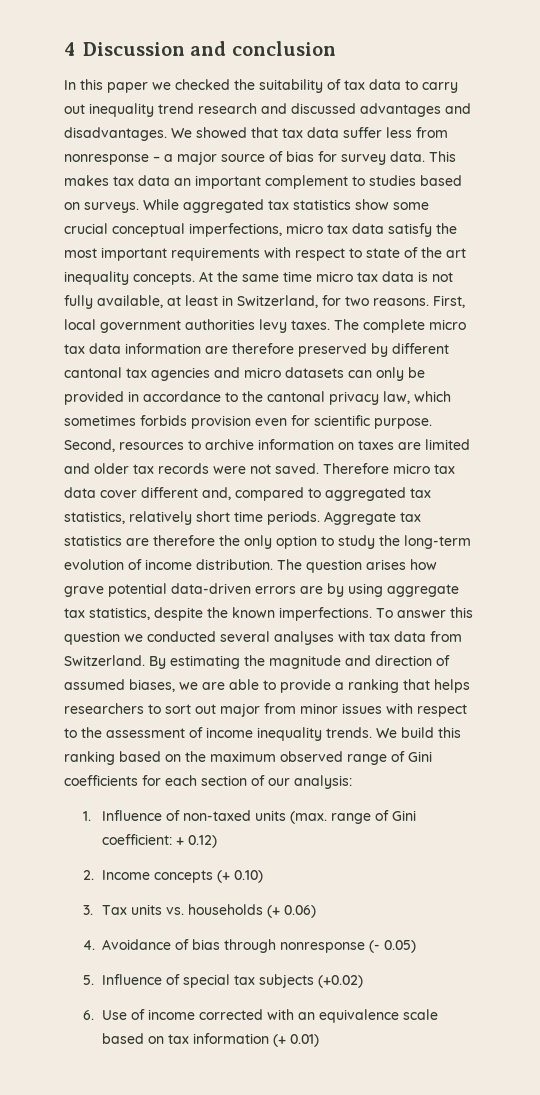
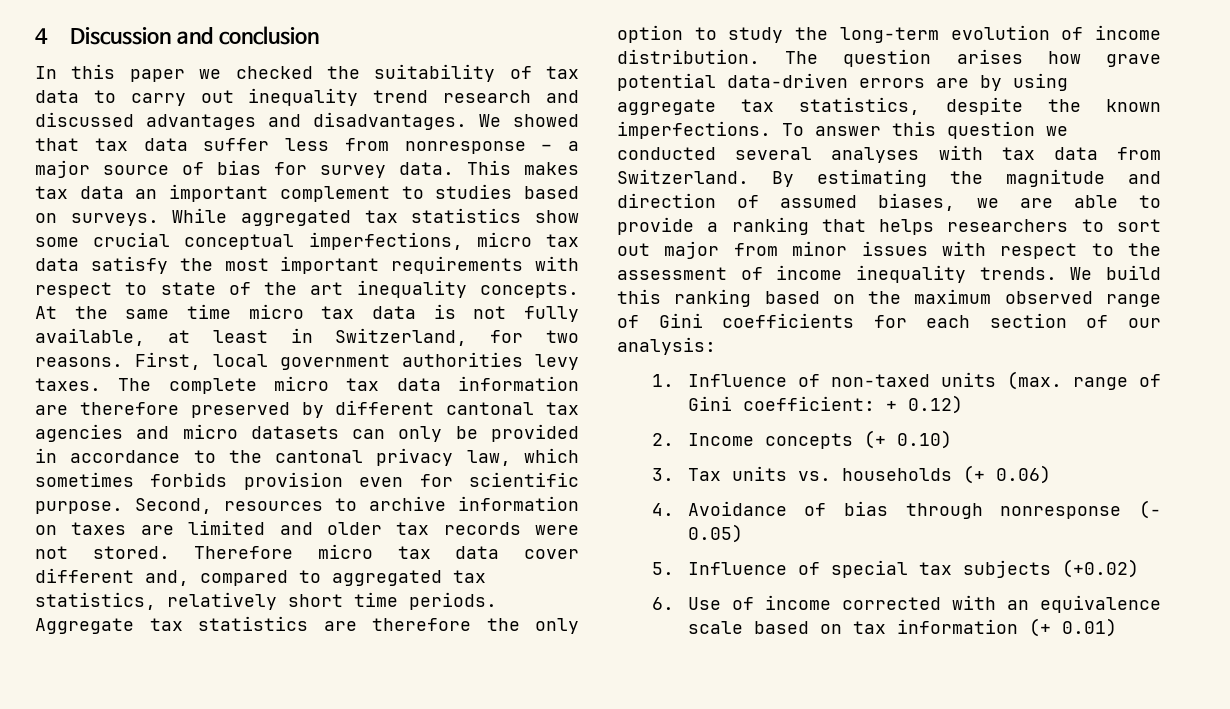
[275,463,319,474] saved. -> [92,546,170,559] stored.

